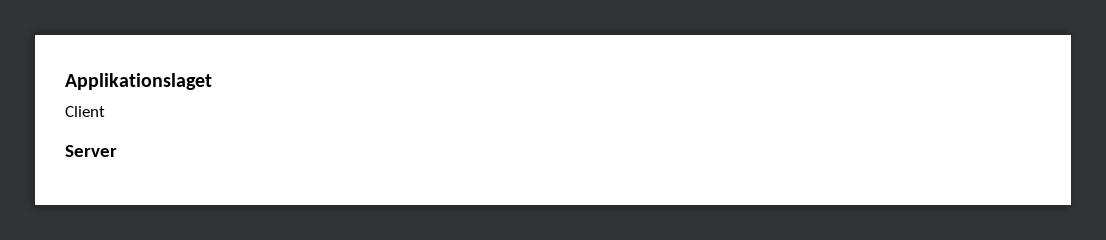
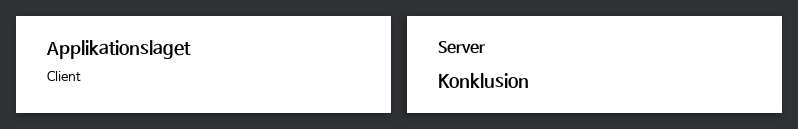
(117, 151) none -> [438,73,529,88] // Konklusion

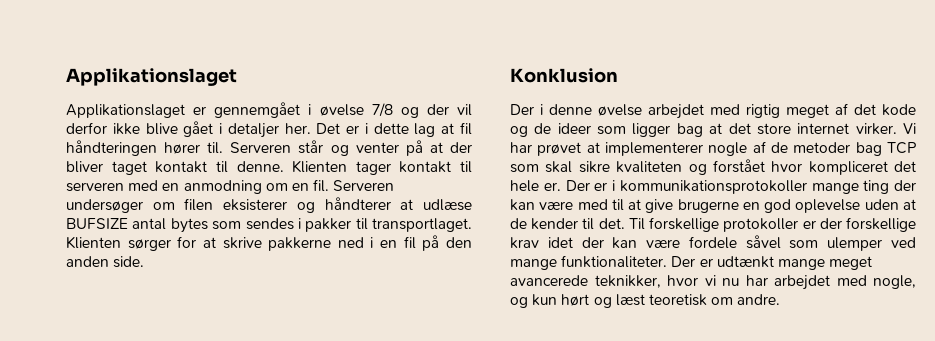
[47,70,81,82] [438,41,486,54] [438,73,529,88] Client // Server // Konklusion -> [66,102,472,118] [66,121,473,138] [66,140,472,156] [66,160,472,175] [66,179,395,194] [66,197,472,213] [66,218,472,233] [66,235,472,251] [66,256,145,268] [510,68,618,83] [510,103,916,119] [510,123,916,137] [510,141,916,156] [510,159,916,175] [510,180,916,194] [510,199,916,213] [510,217,916,232] [510,235,916,251] [510,255,873,270] [510,275,916,290] [510,294,781,308] Applikationslaget er gennemgået i øvelse 7/8 og der vil derfor ikke blive gået i detaljer her. Det er i dette lag at fil håndteringen hører til. Serveren står og venter på at der bliver taget kontakt til denne. Klienten tager kontakt til serveren med en anmodning om en fil. Serveren undersøger om filen eksisterer og håndterer at udlæse BUFSIZE antal bytes som sendes i pakker til transportlaget. Klienten sørger for at skrive pakkerne ned i en fil på den anden side. // Konklusion // Der i denne øvelse arbejdet med rigtig meget af det kode og de ideer som ligger bag at det store internet virker. Vi har prøvet at implementerer nogle af de metoder bag TCP som skal sikre kvaliteten og forstået hvor kompliceret det hele er. Der er i kommunikationsprotokoller mange ting der kan være med til at give brugerne en god oplevelse uden at de kender til det. Til forskellige protokoller er der forskellige krav idet der kan være fordele såvel som ulemper ved mange funktionaliteter. Der er udtænkt mange meget avancerede teknikker, hvor vi nu har arbejdet med nogle, og kun hørt og læst teoretisk om andre.

